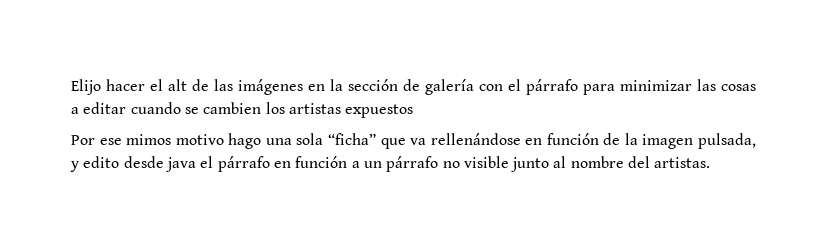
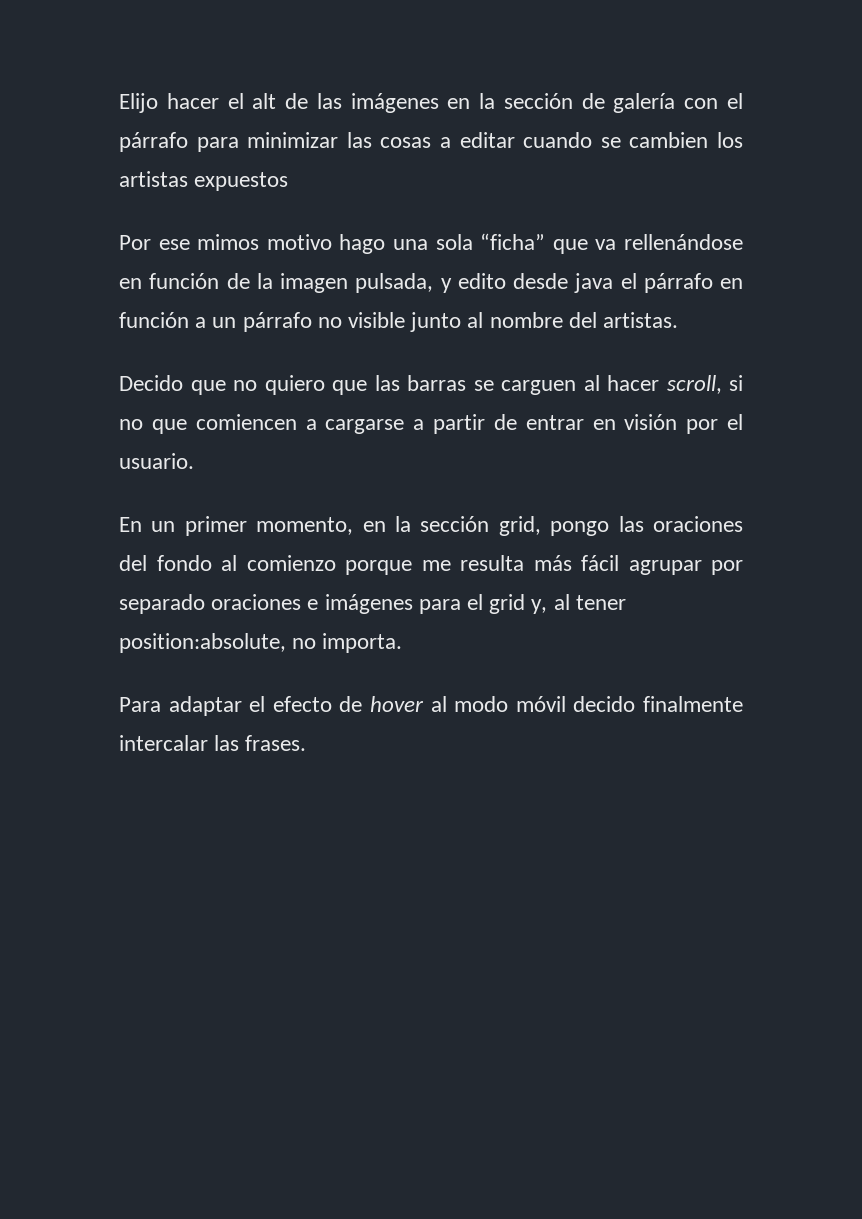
(711, 162) none -> [119,375,743,395] [119,414,743,434] [119,453,194,469] [119,516,743,536] [119,555,743,575] [119,594,626,614] [119,633,403,653] [119,696,744,716] [119,735,307,751] // Decido que no quiero que las barras se carguen al hacer scroll, si no que comiencen a cargarse a partir de entrar en visión por el usuario. // En un primer momento, en la sección grid, pongo las oraciones del fondo al comienzo porque me resulta más fácil agrupar por separado oraciones e imágenes para el grid y, al tener position:absolute, no importa. // Para adaptar el efecto de hover al modo móvil decido finalmente intercalar las frases.

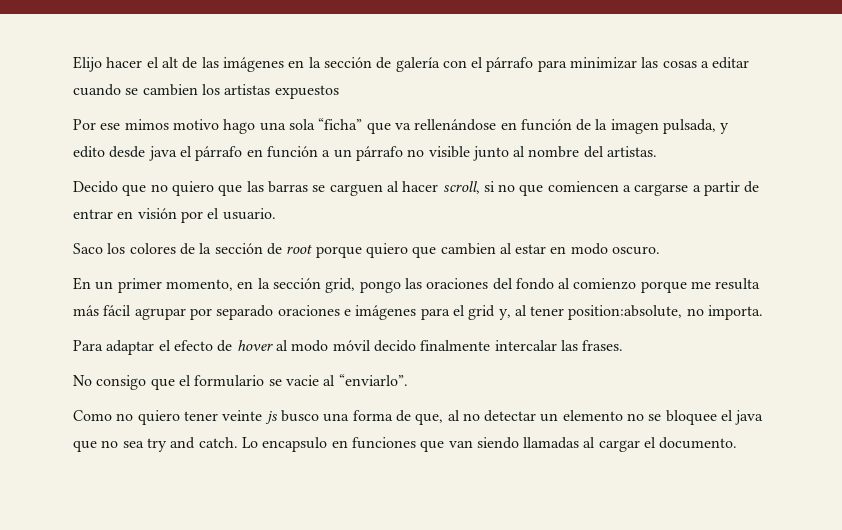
(194, 461) none -> [73,243,661,258] // Saco los colores de la sección de root porque quiero que cambien al estar en modo oscuro.
(307, 743) none -> [73,374,408,390] [73,410,764,425] [73,437,738,452] // No consigo que el formulario se vacie al “enviarlo”. // Como no quiero tener veinte js busco una forma de que, al no detectar un elemento no se bloquee el java que no sea try and catch. Lo encapsulo en funciones que van siendo llamadas al cargar el documento.

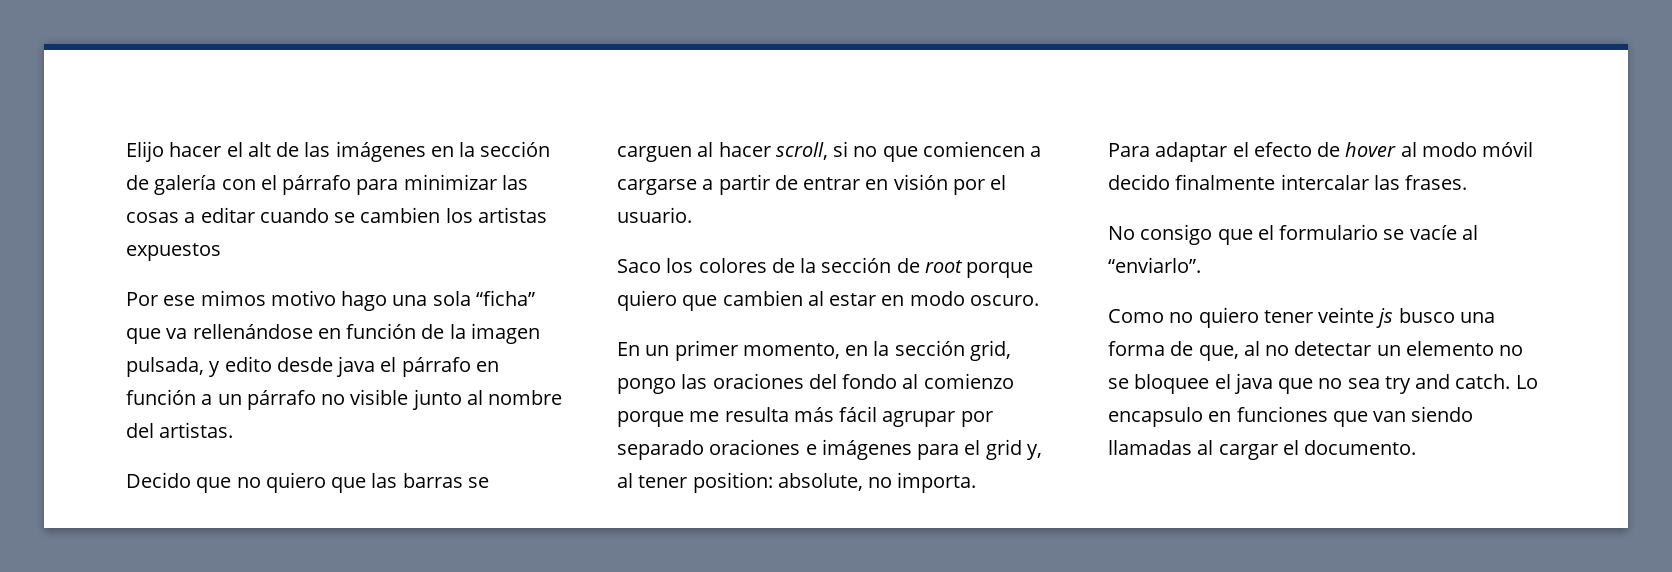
[568,305,683,320] position:absolute, -> [692,472,863,493] position: absolute,
[285,375,319,386] vacie -> [1409,225,1457,240] vacíe

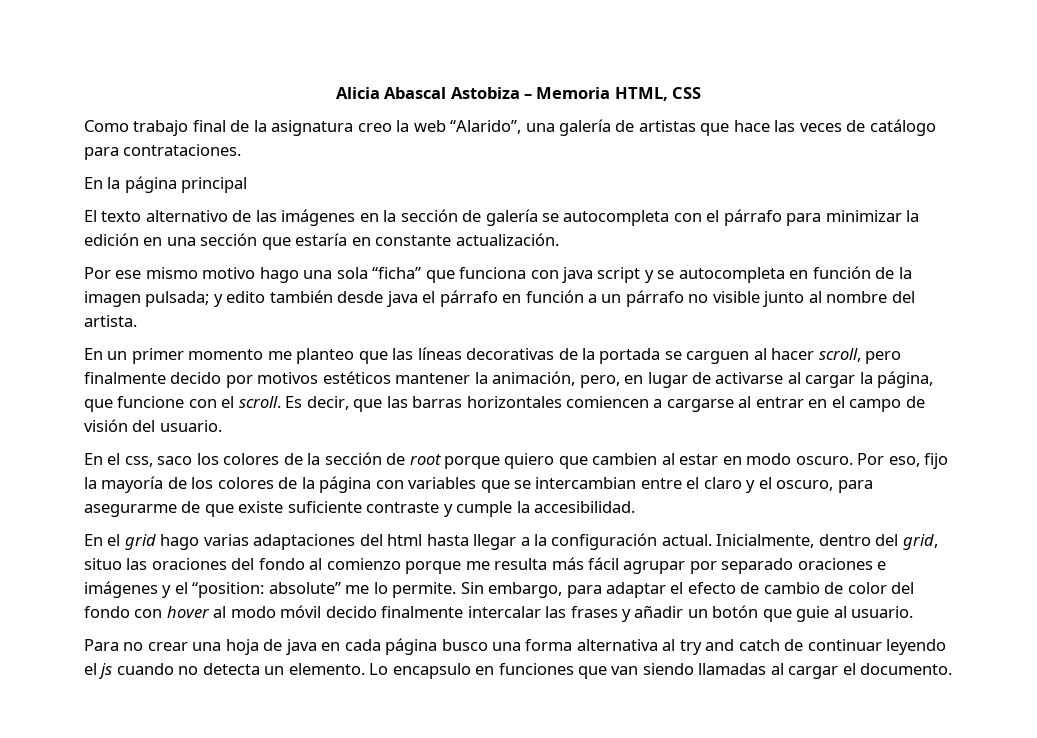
[126,141,271,162] Elijo hacer el alt -> [335,87,702,101] [84,119,936,136] [84,144,242,160] [84,176,248,193] [84,210,228,222] Alicia Abascal Astobiza – Memoria HTML, CSS // Como trabajo final de la asignatura creo la web “Alarido”, una galería de artistas que hace las veces de catálogo para contrataciones. // En la página principal // El texto alternativo
(217, 185) none -> [542,210,670,226] se autocompleta
[501,175,528,190] [126,207,547,223] [126,243,221,261] las cosas a editar cuando se cambien los artistas expuestos -> [906,210,920,222] [84,233,559,250] la edición en una sección que estaría en constante actualización.
[200,290,266,306] mimos -> [145,267,198,279] mismo
[166,324,313,339] va rellenándose -> [459,267,785,283] funciona con java script y se autocompleta
[126,357,204,377] pulsada, -> [145,291,210,307] pulsada;
(272, 364) none -> [269,290,333,303] también
[159,422,234,438] [126,472,463,493] artistas. // Decido que no quiero que las barras -> [84,315,137,327] [84,347,661,364] artista. // En un primer momento me planteo que las líneas decorativas de la portada
[833,141,1042,162] [617,174,1007,195] [617,207,692,223] [617,259,661,273] si no que comiencen a cargarse a partir de entrar en visión por el usuario. // Saco -> [865,351,902,364] [84,371,934,388] [84,396,925,412] [84,419,222,432] [84,453,193,467] pero finalmente decido por motivos estéticos mantener la animación, pero, en lugar de activarse al cargar la página, que funcione con el scroll. Es decir, que las barras horizontales comiencen a cargarse al entrar en el campo de visión del usuario. // En el css, saco
[617,340,1011,361] [617,378,676,394] // En un primer momento, en la sección grid, pongo -> [857,453,949,469] [84,476,873,493] [84,501,636,517] [84,533,938,550] [84,558,122,570] Por eso, fijo la mayoría de los colores de la página con variables que se intercambian entre el claro y el oscuro, para asegurarme de que existe suficiente contraste y cumple la accesibilidad. // En el grid hago varias adaptaciones del html hasta llegar a la configuración actual. Inicialmente, dentro del grid, situo
[917,439,1042,460] [617,472,977,493] [1108,142,1341,162] para el grid y, al tener position: absolute, no importa. // Para adaptar el efecto de -> [162,582,915,598] [84,606,163,618] y el “position: absolute” me lo permite. Sin embargo, para adaptar el efecto de cambio de color del fondo con
[1405,175,1468,190] [1108,224,1478,245] [1108,257,1201,273] [1108,307,1495,328] [1108,341,1524,361] [1108,373,1511,394] frases. // No consigo que el formulario se vacíe al “enviarlo”. // Como no quiero tener veinte js busco una forma de que, al no detectar un elemento no se bloquee el java que no sea try and catch. -> [570,605,914,622] [84,638,947,655] [84,663,365,679] frases y añadir un botón que guie al usuario. // Para no crear una hoja de java en cada página busco una forma alternativa al try and catch de continuar leyendo el js cuando no detecta un elemento.

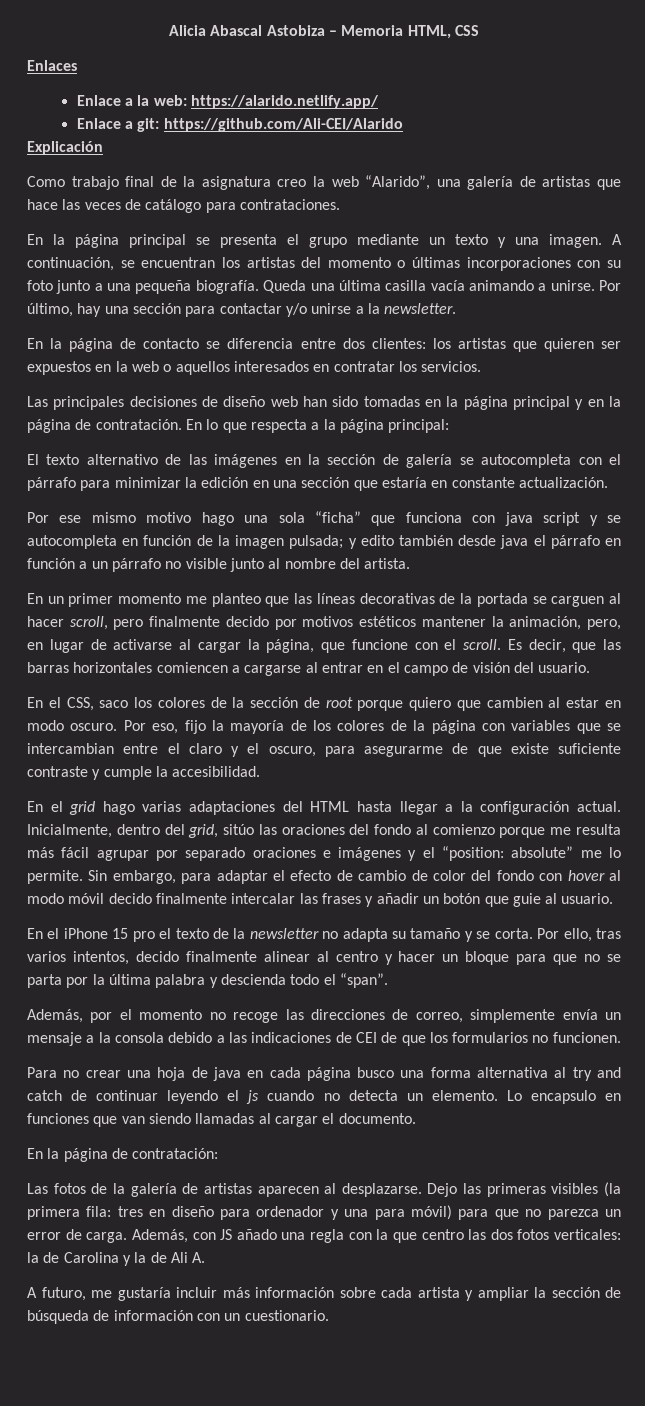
(702, 93) none -> [27,60,77,71] [76,95,379,109] [76,118,403,132] [27,141,103,155] // Enlaces // Enlace a la web: https://alarido.netlify.app/ // Enlace a git: https://github.com/Ali-CEI/Alarido // Explicación
(248, 185) none -> [196,234,622,248] [27,257,621,271] [27,280,621,294] [27,303,457,317] [27,338,621,352] [27,361,482,375] [27,396,622,410] [27,419,450,433] se presenta el grupo mediante un texto y una imagen. A continuación, se encuentran los artistas del momento o últimas incorporaciones con su foto junto a una pequeña biografía. Queda una última casilla vacía animando a unirse. Por último, hay una sección para contactar y/o unirse a la newsletter. // En la página de contacto se diferencia entre dos clientes: los artistas que quieren ser expuestos en la web o aquellos interesados en contratar los servicios. // Las principales decisiones de diseño web han sido tomadas en la página principal y en la página de contratación. En lo que respecta a la página principal:
[124,456,153,467] css, -> [66,697,94,711] CSS,
[387,534,423,546] html -> [310,801,350,812] HTML
[84,558,122,570] situo -> [223,824,255,835] sitúo
(914, 612) none -> [27,928,622,942] [27,951,622,965] [27,973,388,988] [27,1009,621,1023] [27,1032,621,1046] // En el iPhone 15 pro el texto de la newsletter no adapta su tamaño y se corta. Por ello, tras varios intentos, decido finalmente alinear al centro y hacer un bloque para que no se parta por la última palabra y descienda todo el “span”. // Además, por el momento no recoge las direcciones de correo, simplemente envía un mensaje a la consola debido a las indicaciones de CEI de que los formularios no funcionen.
(953, 669) none -> [27,1148,219,1162] [27,1182,621,1197] [27,1205,621,1220] [27,1229,621,1243] [27,1252,206,1266] [27,1287,621,1301] [27,1310,329,1324] // En la página de contratación: // Las fotos de la galería de artistas aparecen al desplazarse. Dejo las primeras visibles (la primera fila: tres en diseño para ordenador y una para móvil) para que no parezca un error de carga. Además, con JS añado una regla con la que centro las dos fotos verticales: la de Carolina y la de Ali A. // A futuro, me gustaría incluir más información sobre cada artista y ampliar la sección de búsqueda de información con un cuestionario.

